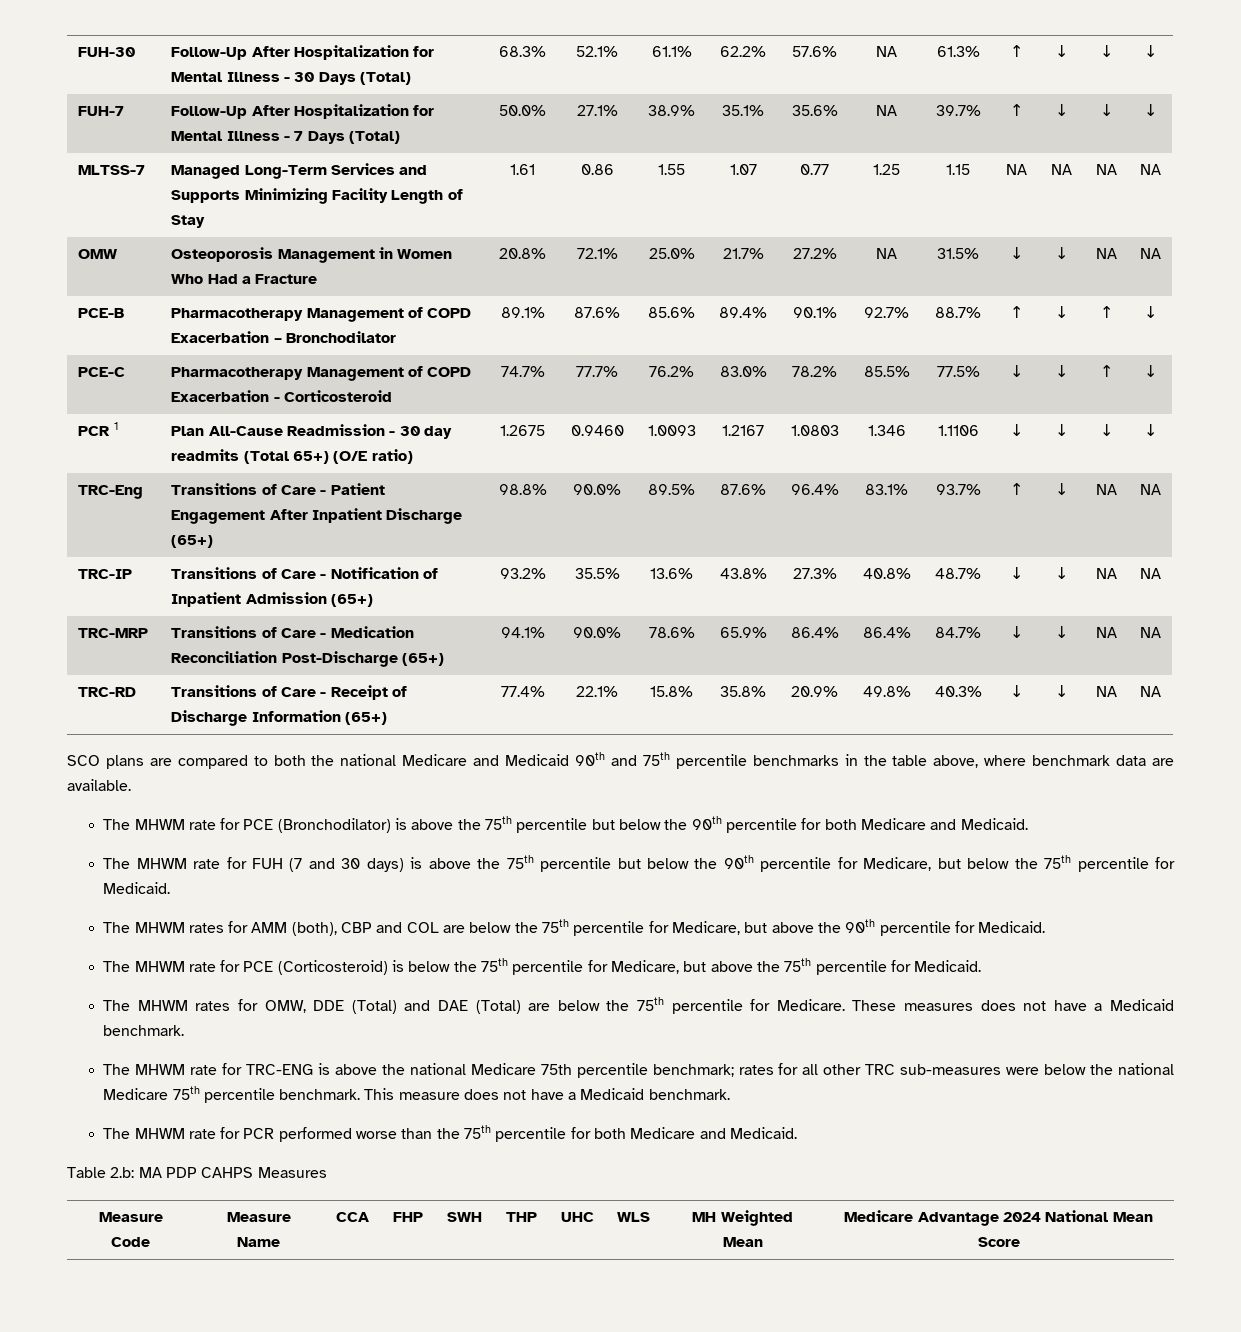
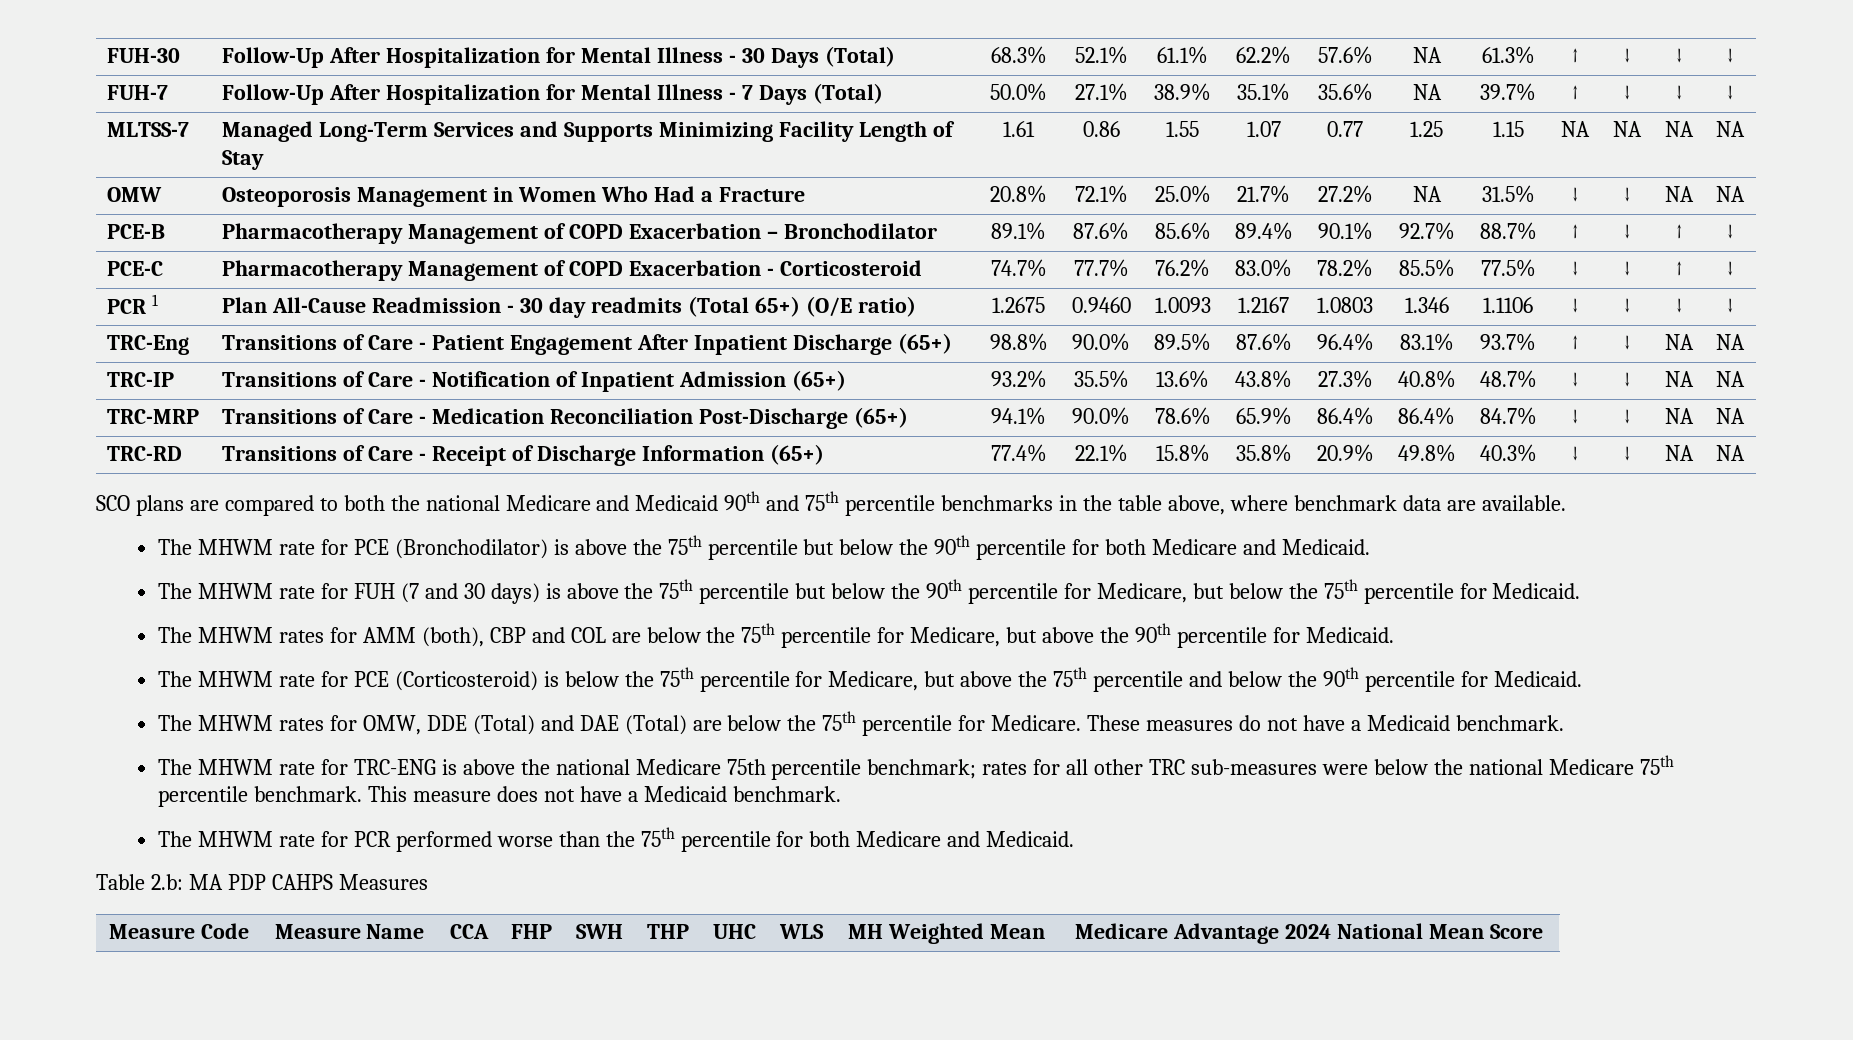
(887, 967) none -> [1189,667,1455,692] and below the 90th percentile
[980,1000,1016,1011] does -> [1238,715,1261,731] do

